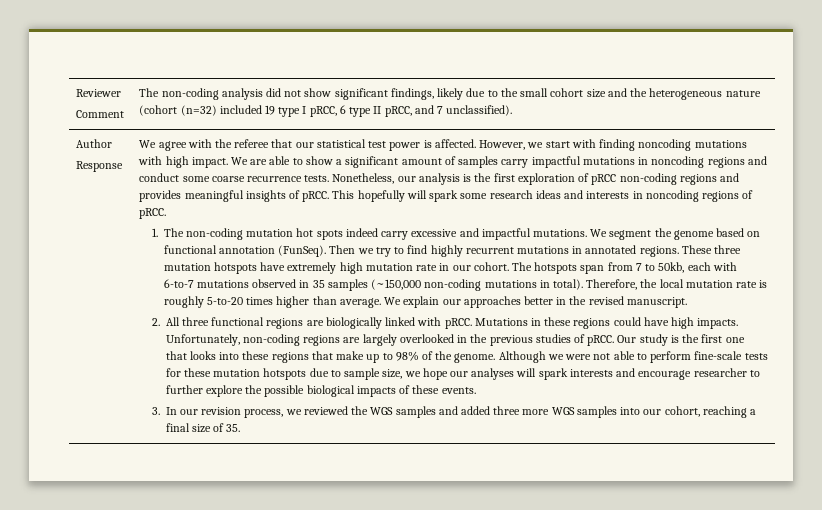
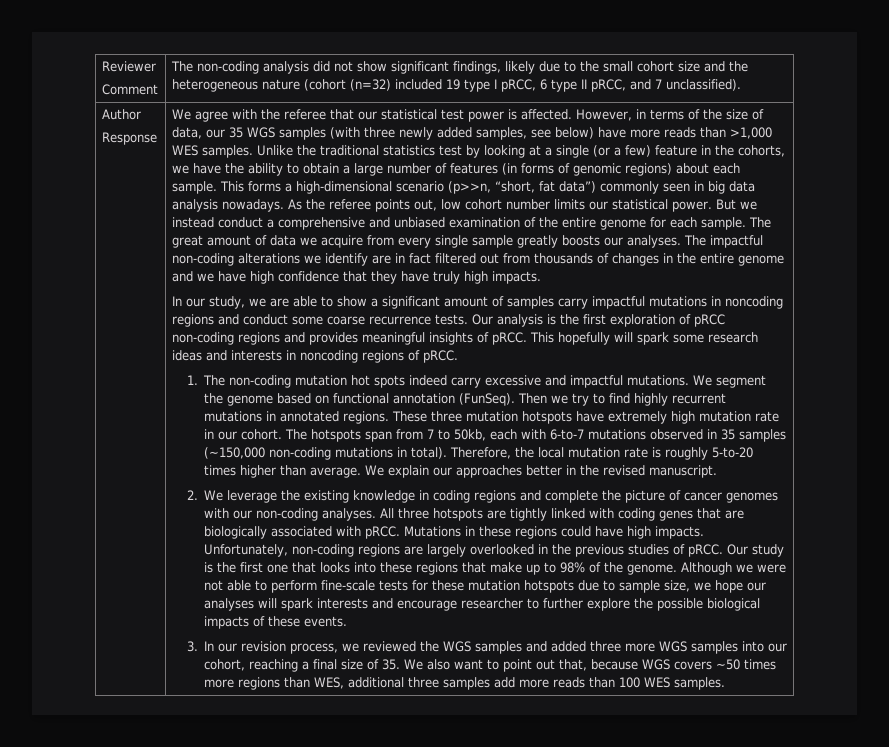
[527,139,747,151] [138,156,248,168] we start with finding noncoding mutations with high impact. We -> [635,109,764,120] [171,127,772,140] [171,145,785,158] [171,163,740,176] [171,181,755,194] [171,199,757,212] [171,217,771,230] [171,235,763,248] [171,253,784,266] [171,271,541,284] [171,296,266,309] in terms of the size of data, our 35 WGS samples (with three newly added samples, see below) have more reads than >1,000 WES samples. Unlike the traditional statistics test by looking at a single (or a few) feature in the cohorts, we have the ability to obtain a large number of features (in forms of genomic regions) about each sample. This forms a high-dimensional scenario (p>>n, “short, fat data”) commonly seen in big data analysis nowadays. As the referee points out, low cohort number limits our statistical power. But we instead conduct a comprehensive and unbiased examination of the entire genome for each sample. The great amount of data we acquire from every single sample greatly boosts our analyses. The impactful non-coding alterations we identify are in fact filtered out from thousands of changes in the entire genome and we have high confidence that they have truly high impacts. // In our study, we
[332,173,416,184] Nonetheless, our -> [471,314,493,325] Our
[165,317,304,329] All three functional regions -> [204,490,779,503] [204,508,722,521] We leverage the existing knowledge in coding regions and complete the picture of cancer genomes with our non-coding analyses. All three hotspots are tightly linked with coding genes that
[385,317,416,326] linked -> [271,526,333,537] associated
(241, 428) none -> [404,659,777,672] [204,677,726,690] We also want to point out that, because WGS covers ~50 times more regions than WES, additional three samples add more reads than 100 WES samples.

